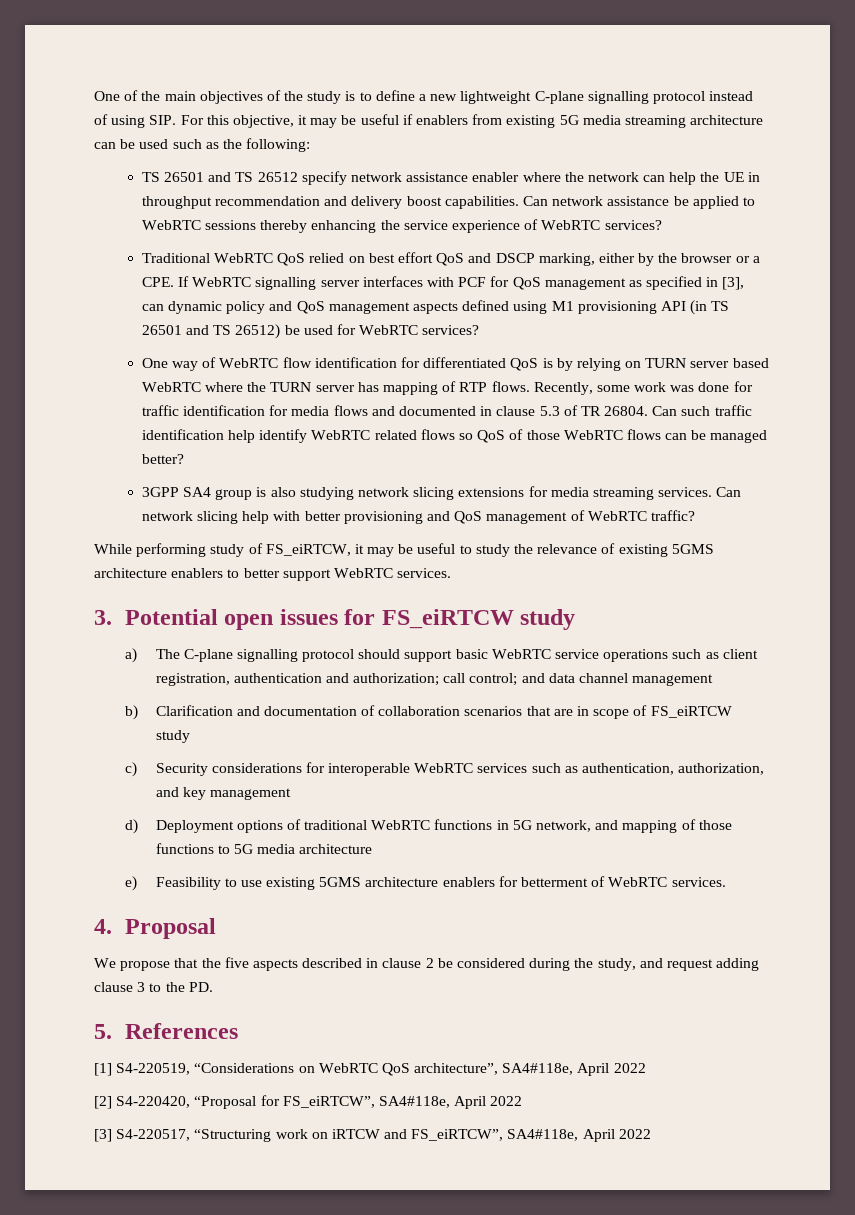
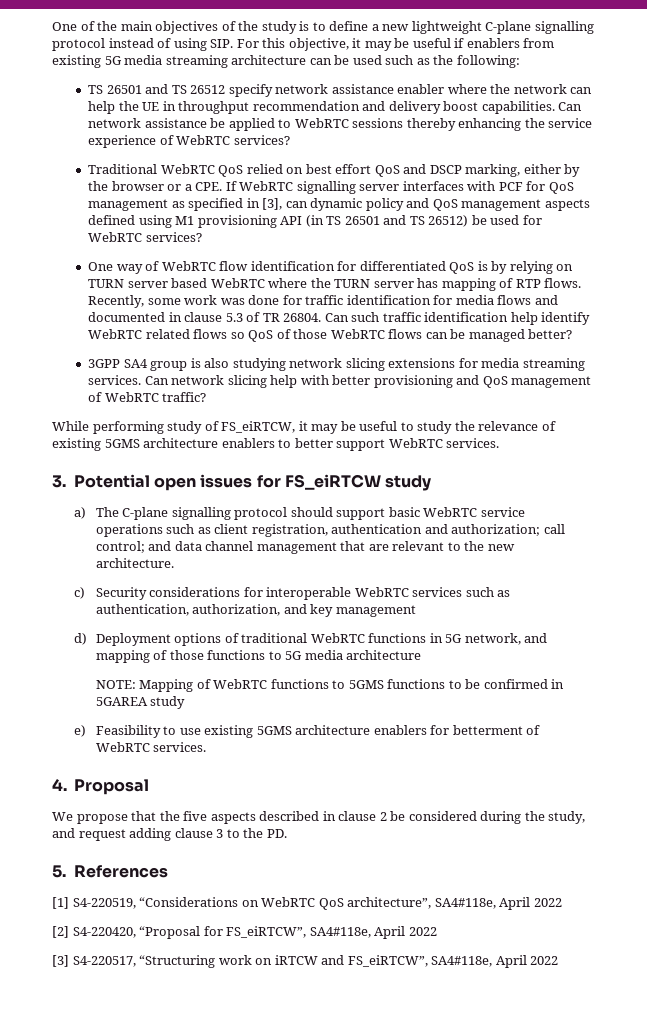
[124,705,732,720] [155,730,190,743] // b) Clarification and documentation of collaboration scenarios that are in scope of FS_eiRTCW study -> [340,541,515,551] [95,558,174,568] that are relevant to the new architecture.
(373, 849) none -> [95,679,565,692] [95,696,186,709] // NOTE: Mapping of WebRTC functions to 5GMS functions to be confirmed in 5GAREA study

